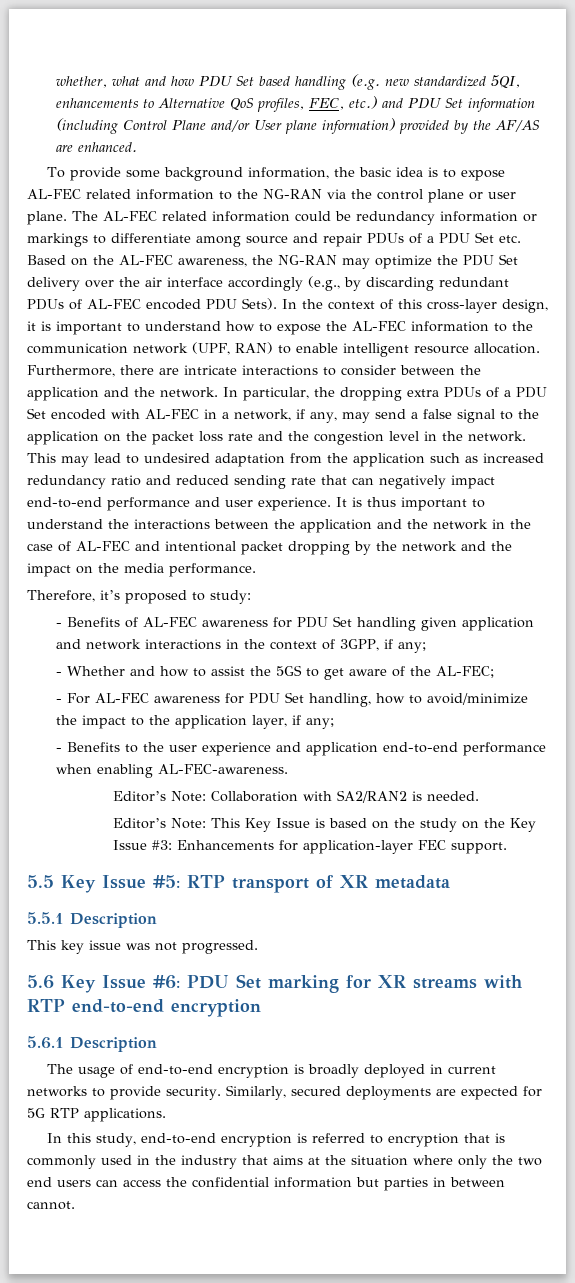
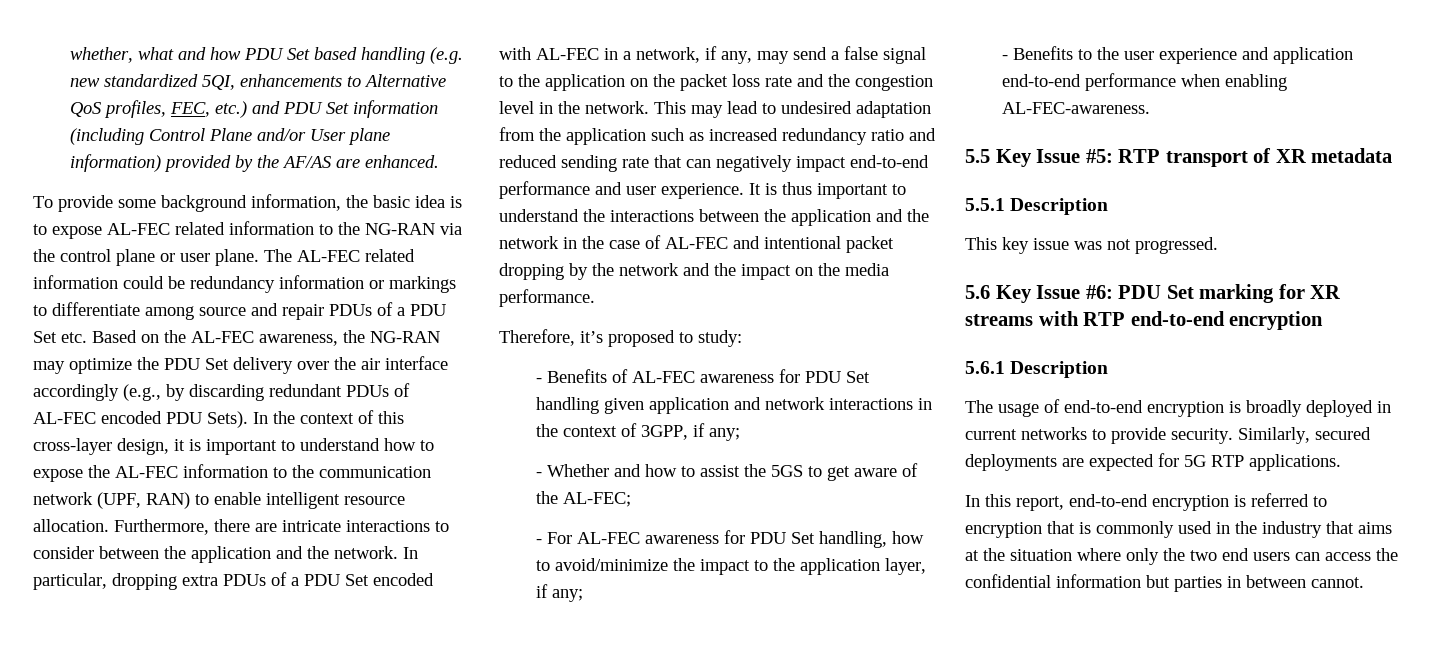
[314,387,335,397] the -> (107, 581) none
[112,790,479,803] [112,818,536,832] [112,840,507,854] // Editor’s Note: Collaboration with SA2/RAN2 is needed. // Editor’s Note: This Key Issue is based on the study on the Key Issue #3: Enhancements for application-layer FEC support. -> (1150, 108) none
[95,1133,136,1147] study, -> [1016,496,1064,511] report,

